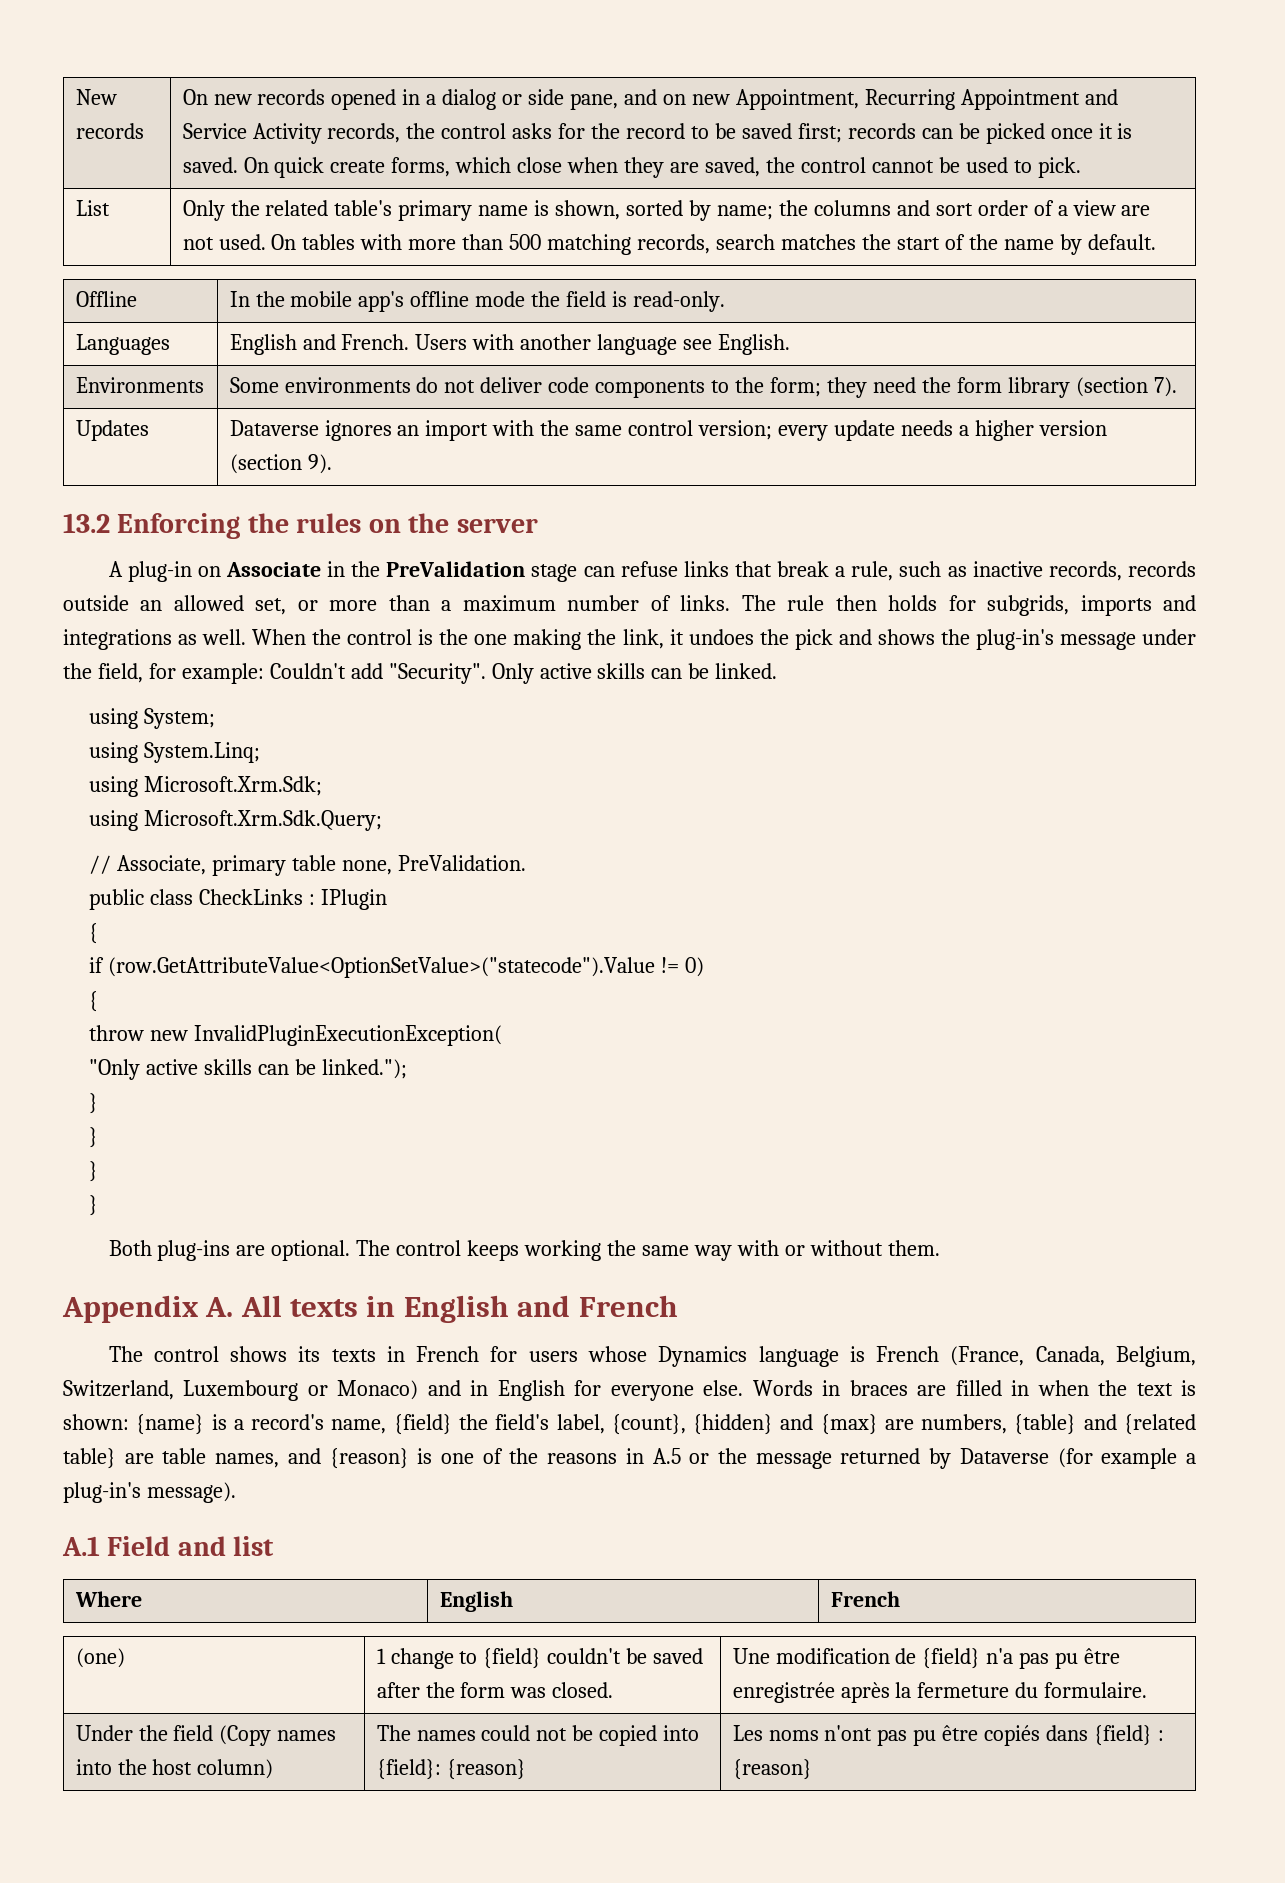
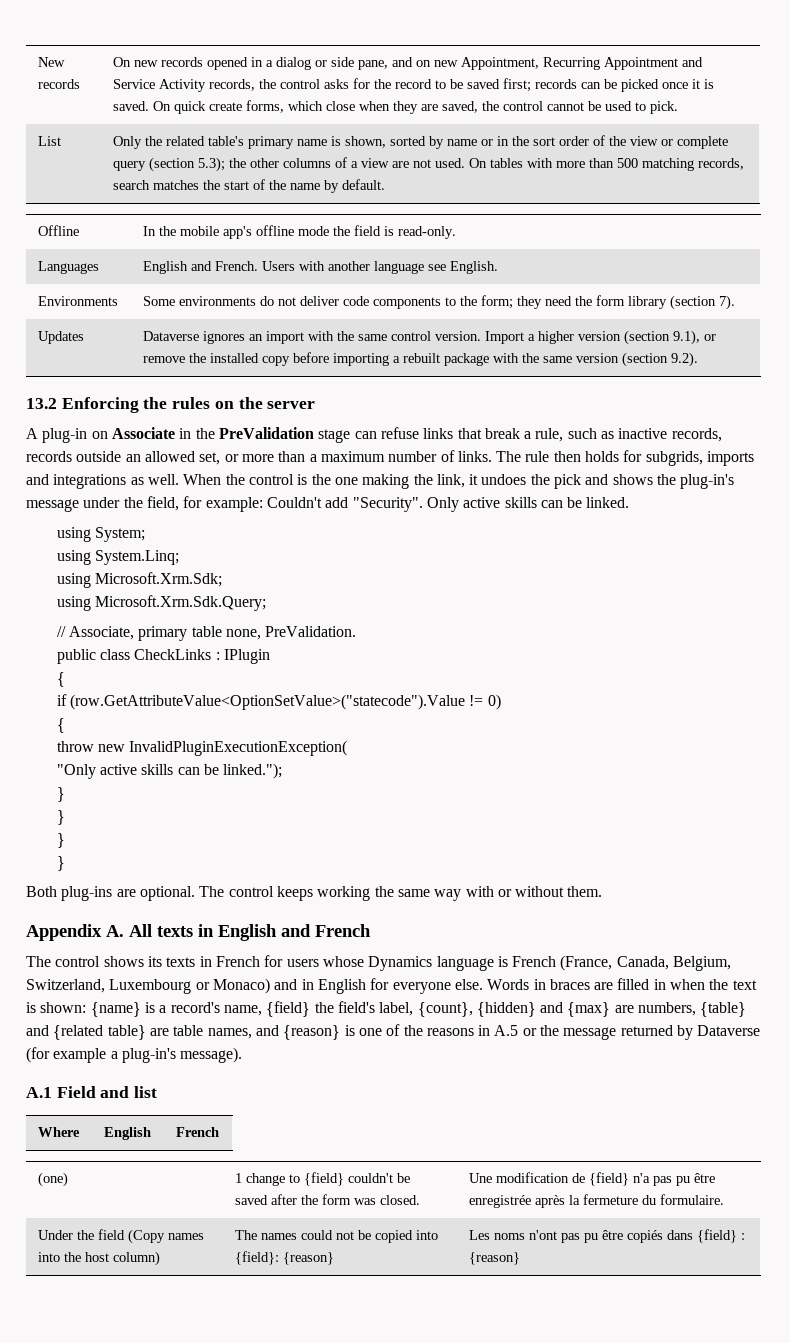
[716,200,1028,220] name; the columns and sort order -> [447,135,729,149] [113,157,332,172] name or in the sort order of the view or complete query (section 5.3); the other columns
[698,420,1107,441] [229,454,332,474] version; every update needs a higher version (section 9). -> [435,330,717,345] [143,352,699,367] version. Import a higher version (section 9.1), or remove the installed copy before importing a rebuilt package with the same version (section 9.2).

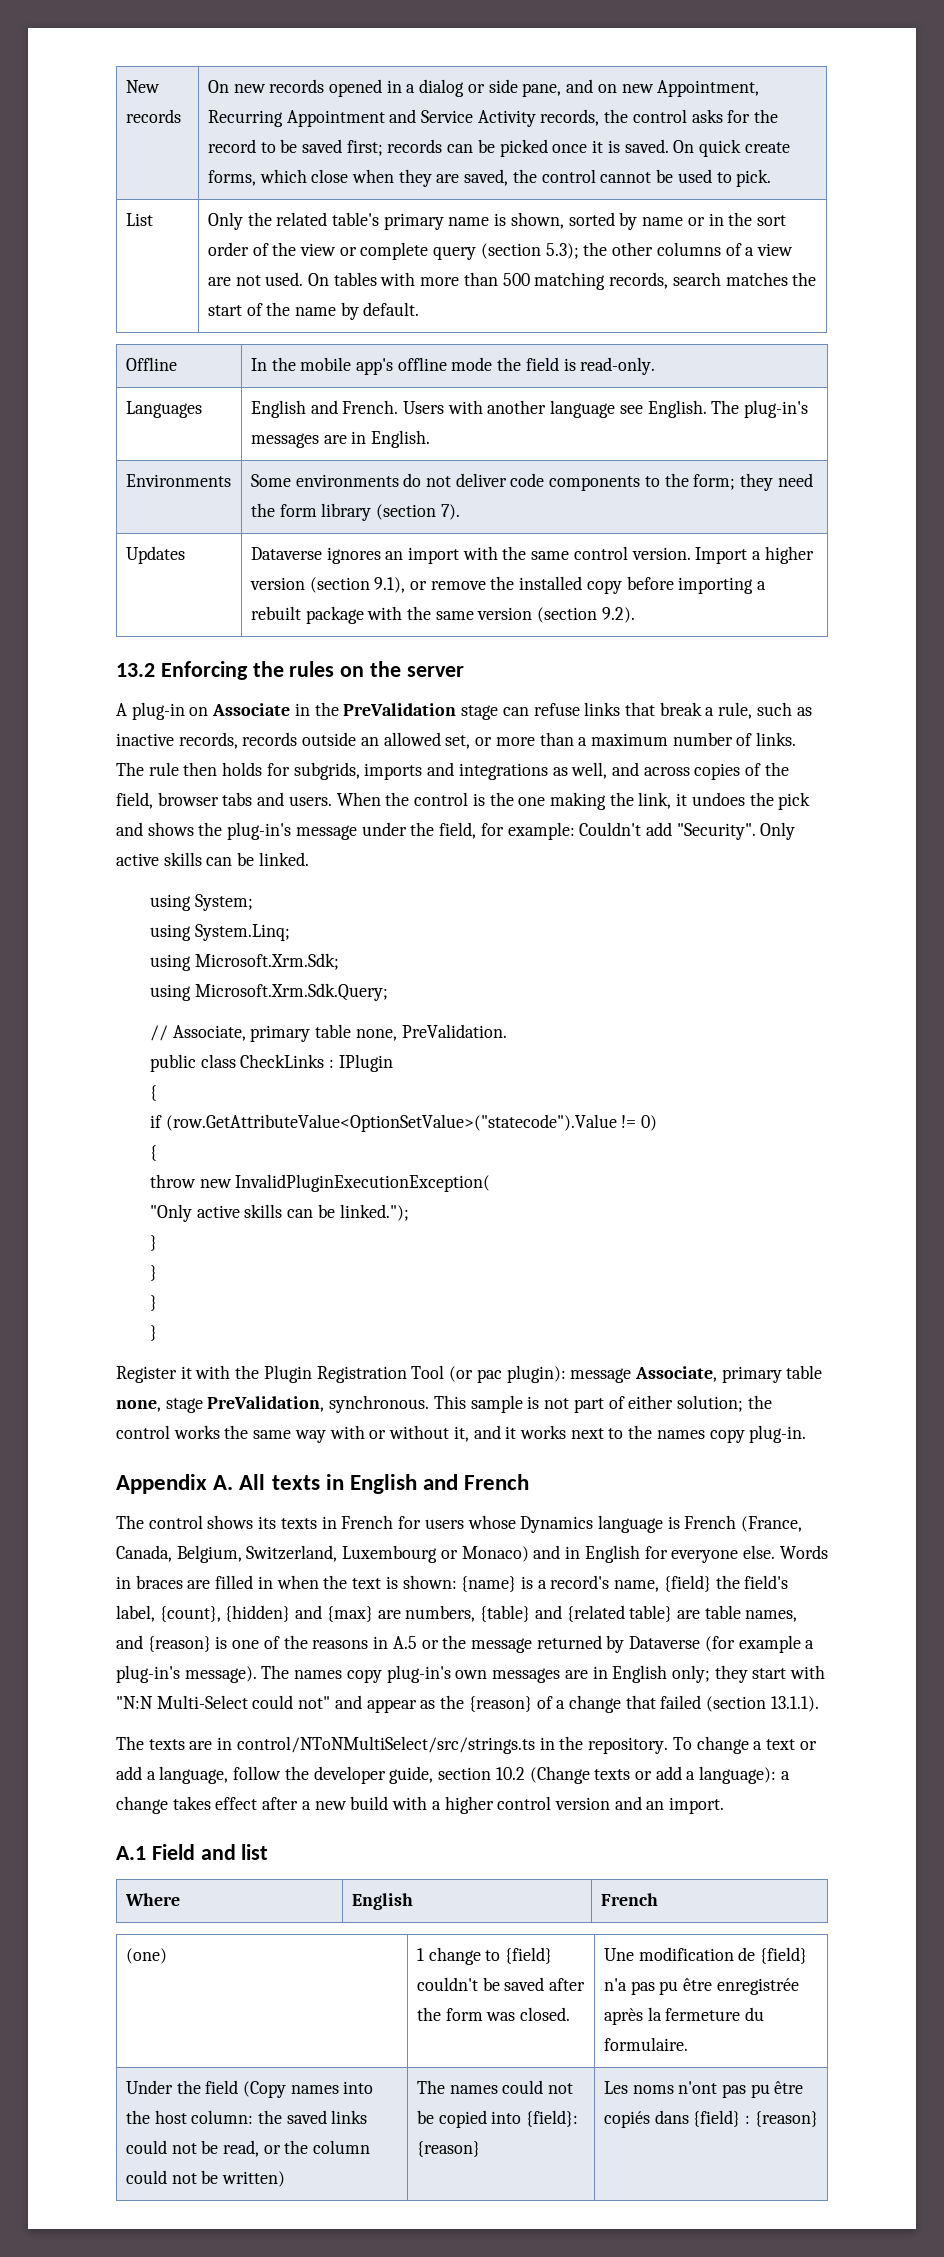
(499, 267) none -> [711,400,809,418] [250,430,431,448] The plug-in's messages are in English.
[147,474,179,485] well. -> [571,762,789,780] [116,792,332,809] well, and across copies of the field, browser tabs and users.
[26,886,371,901] Both plug-ins are optional. The control keeps working -> [116,1365,823,1383] [116,1395,772,1413] [116,1425,220,1439] Register it with the Plugin Registration Tool (or pac plugin): message Associate, primary table none, stage PreValidation, synchronous. This sample is not part of either solution; the control works
[567,886,603,897] them. -> [453,1425,807,1443] it, and it works next to the names copy plug-in.
(243, 1055) none -> [261,1665,826,1683] [116,1695,819,1713] [116,1736,817,1754] [116,1766,790,1784] [116,1796,725,1814] The names copy plug-in's own messages are in English only; they start with "N:N Multi-Select could not" and appear as the {reason} of a change that failed (section 13.1.1). // The texts are in control/NToNMultiSelect/src/strings.ts in the repository. To change a text or add a language, follow the developer guide, section 10.2 (Change texts or add a language): a change takes effect after a new build with a higher control version and an import.
[113,1251,161,1266] column) -> [191,2110,368,2124] [125,2140,371,2157] [125,2170,286,2187] column: the saved links could not be read, or the column could not be written)

